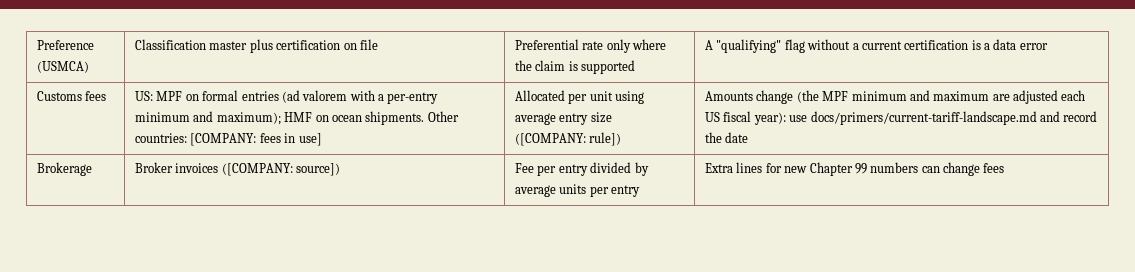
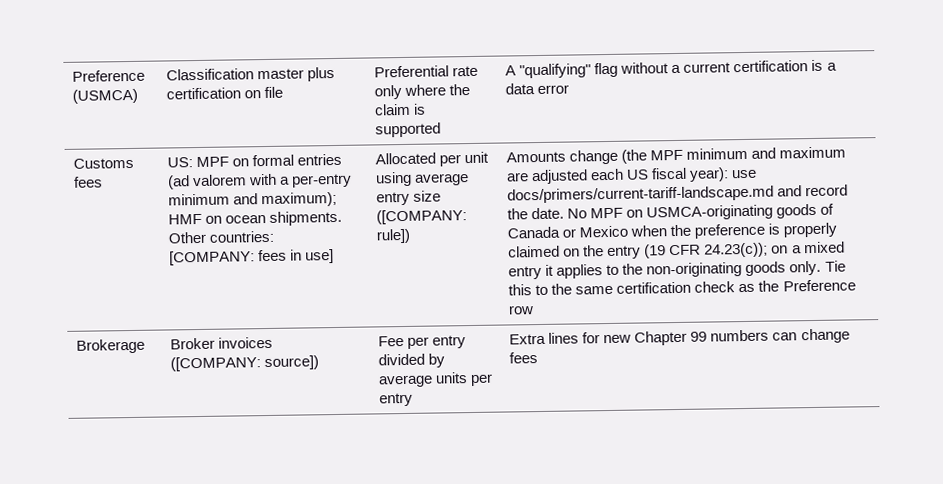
[725,132,749,143] date -> [531,203,835,221] [507,222,838,239] [508,241,845,260] [508,260,846,280] [508,279,856,296] [508,305,535,315] date. No MPF on USMCA-originating goods of Canada or Mexico when the preference is properly claimed on the entry (19 CFR 24.23(c)); on a mixed entry it applies to the non-originating goods only. Tie this to the same certification check as the Preference row

